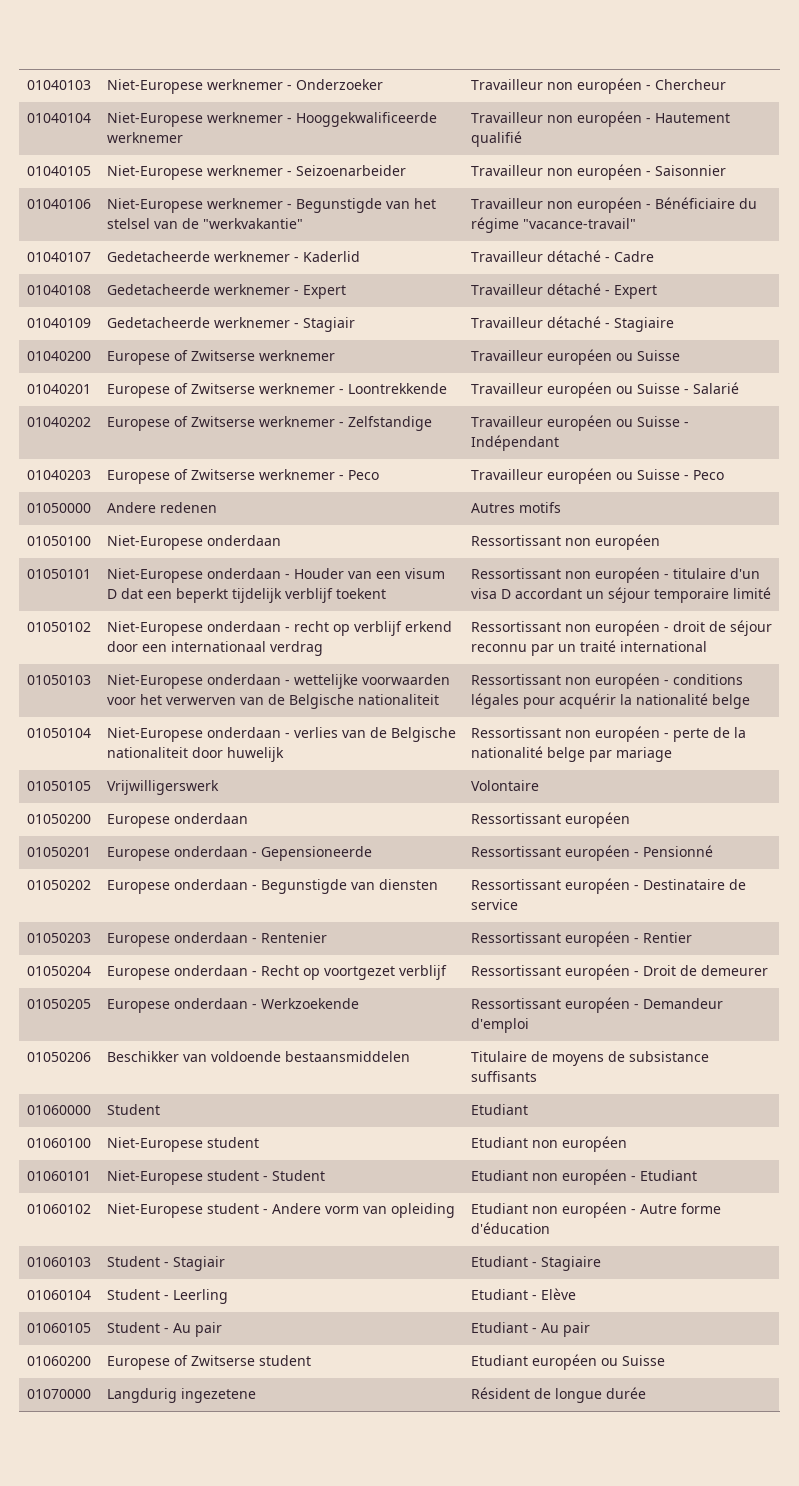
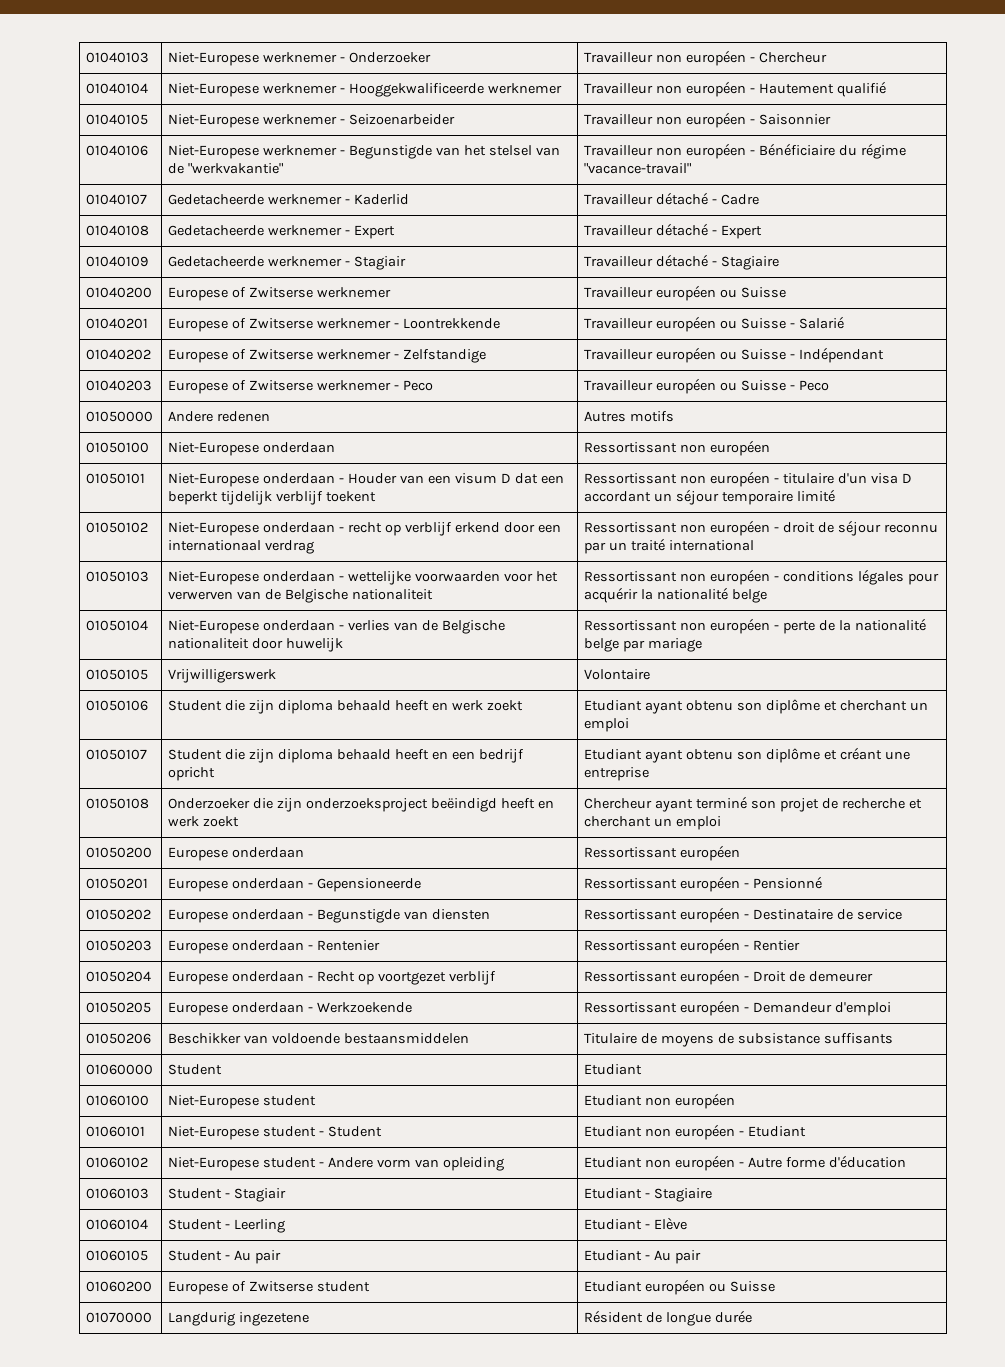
(539, 785) none -> [86,700,149,711] [168,700,523,714] [584,699,928,714] [584,718,630,732] [86,749,148,760] [168,749,524,763] [168,767,216,781] [584,747,910,763] [584,767,650,781] [86,798,150,809] [168,798,554,812] [168,816,240,827] [584,796,922,812] [584,816,722,830] // 01050106 | Student die zijn diploma behaald heeft en werk zoekt | Etudiant ayant obtenu son diplôme et cherchant un emploi // 01050107 | Student die zijn diploma behaald heeft en een bedrijf opricht | Etudiant ayant obtenu son diplôme et créant une entreprise // 01050108 | Onderzoeker die zijn onderzoeksproject beëindigd heeft en werk zoekt | Chercheur ayant terminé son projet de recherche et cherchant un emploi

